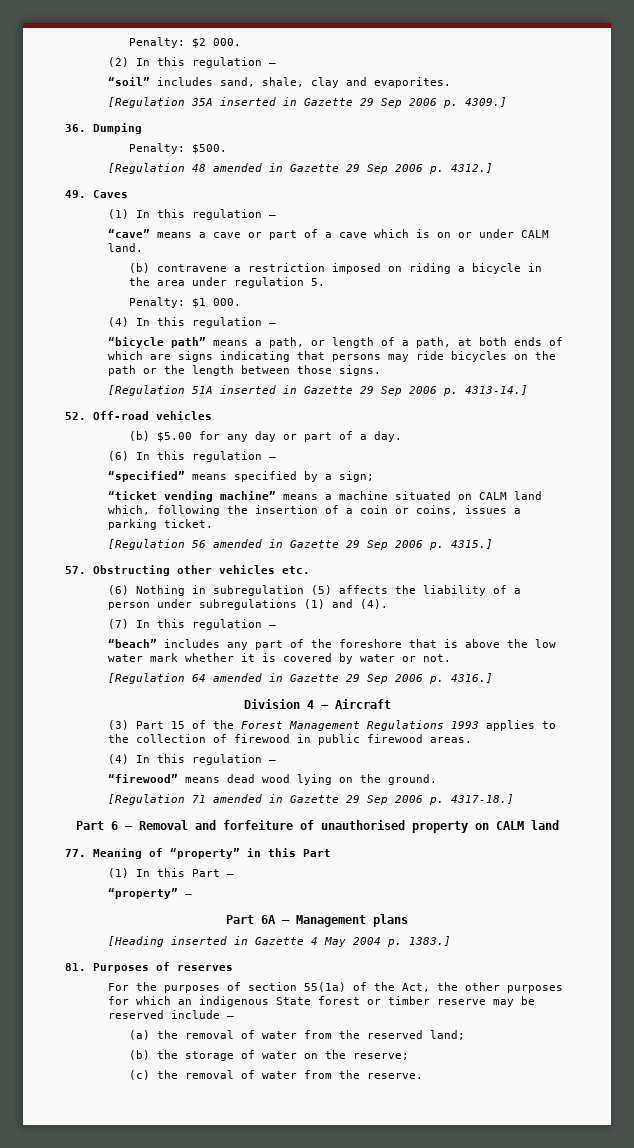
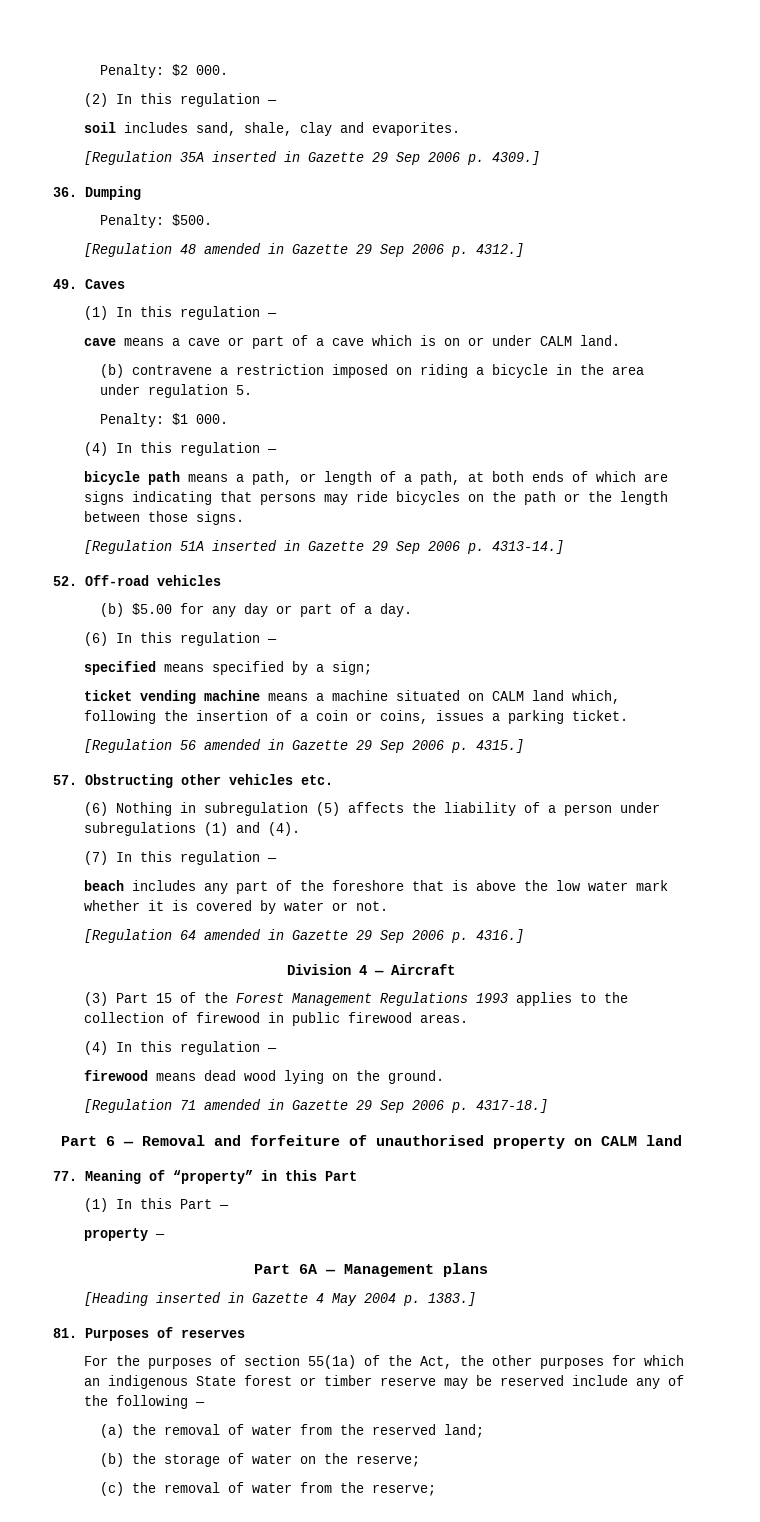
[107,77,150,86] “soil” -> [83,122,116,133] soil
[107,229,150,238] “cave” -> [83,338,116,346] cave
[107,337,206,348] “bicycle path” -> [83,471,180,485] bicycle path
[107,471,185,482] “specified” -> [83,661,156,675] specified
[107,491,276,502] “ticket vending machine” -> [83,690,260,704] ticket vending machine
[107,639,157,648] “beach” -> [83,880,124,891] beach
[107,774,178,783] “firewood” -> [83,1070,148,1081] firewood
[107,888,178,899] “property” -> [83,1228,148,1241] property
(220, 1014) none -> [635,1375,684,1389] [83,1395,188,1409] any of the following
[366,1073,423,1079] reserve. -> [371,1484,436,1496] reserve;

